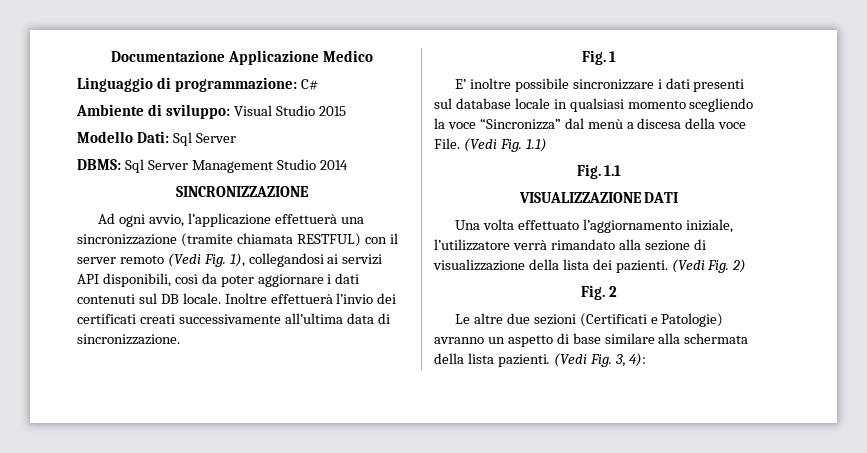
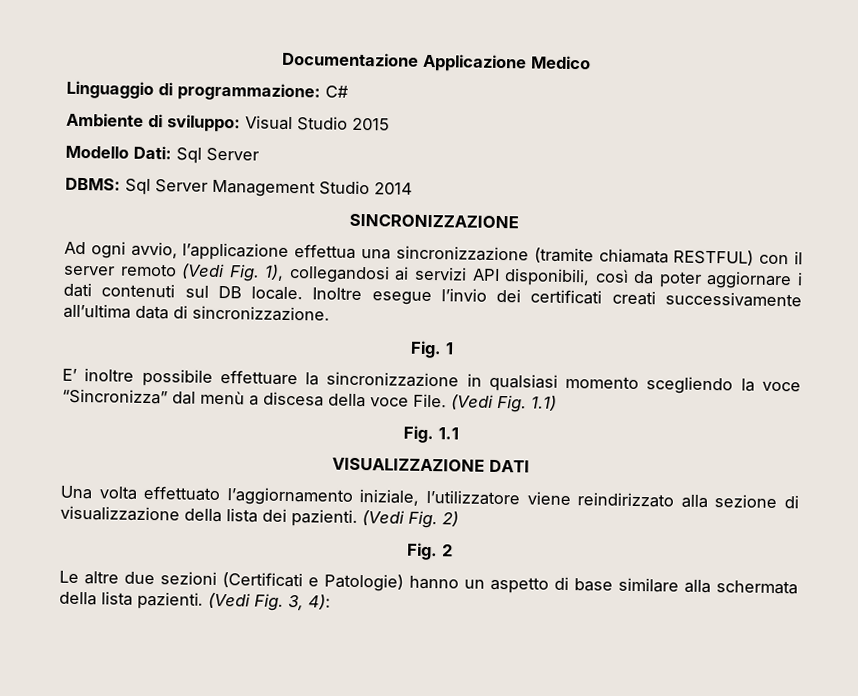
[274,214,337,224] effettuerà -> [294,244,357,259] effettua
[270,294,333,304] effettuerà -> [371,291,432,306] esegue
[572,78,745,92] [434,98,550,109] sincronizzare i dati presenti sul database locale -> [219,370,460,388] effettuare la sincronizzazione
[512,239,615,250] verrà rimandato -> [526,491,675,508] viene reindirizzato
[434,337,484,344] avranno -> [409,575,459,590] hanno

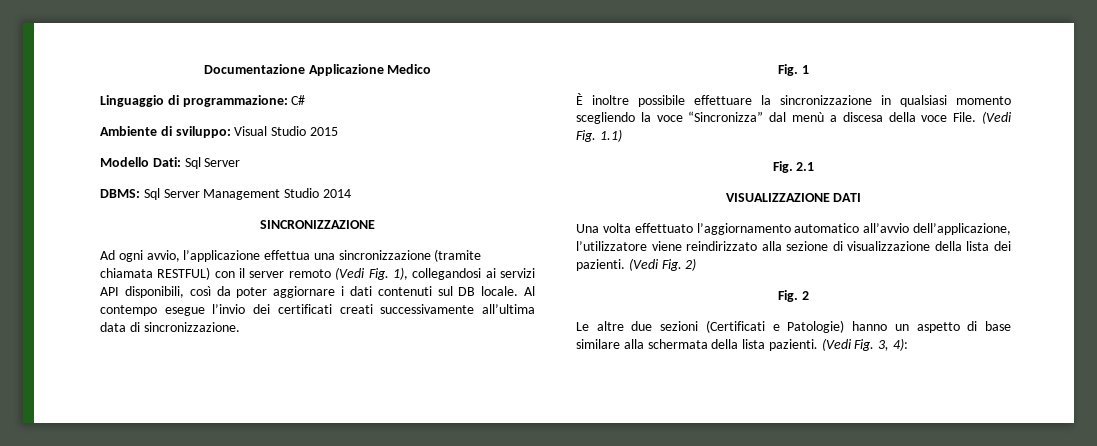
[312,287,363,301] Inoltre -> [524,286,535,296] [100,305,157,316] Al contempo
[62,368,77,381] E’ -> [576,93,583,105] È
[437,427,459,440] 1.1 -> [796,162,815,171] 2.1
[359,489,420,506] iniziale, -> [794,223,1011,235] automatico all’avvio dell’applicazione,

